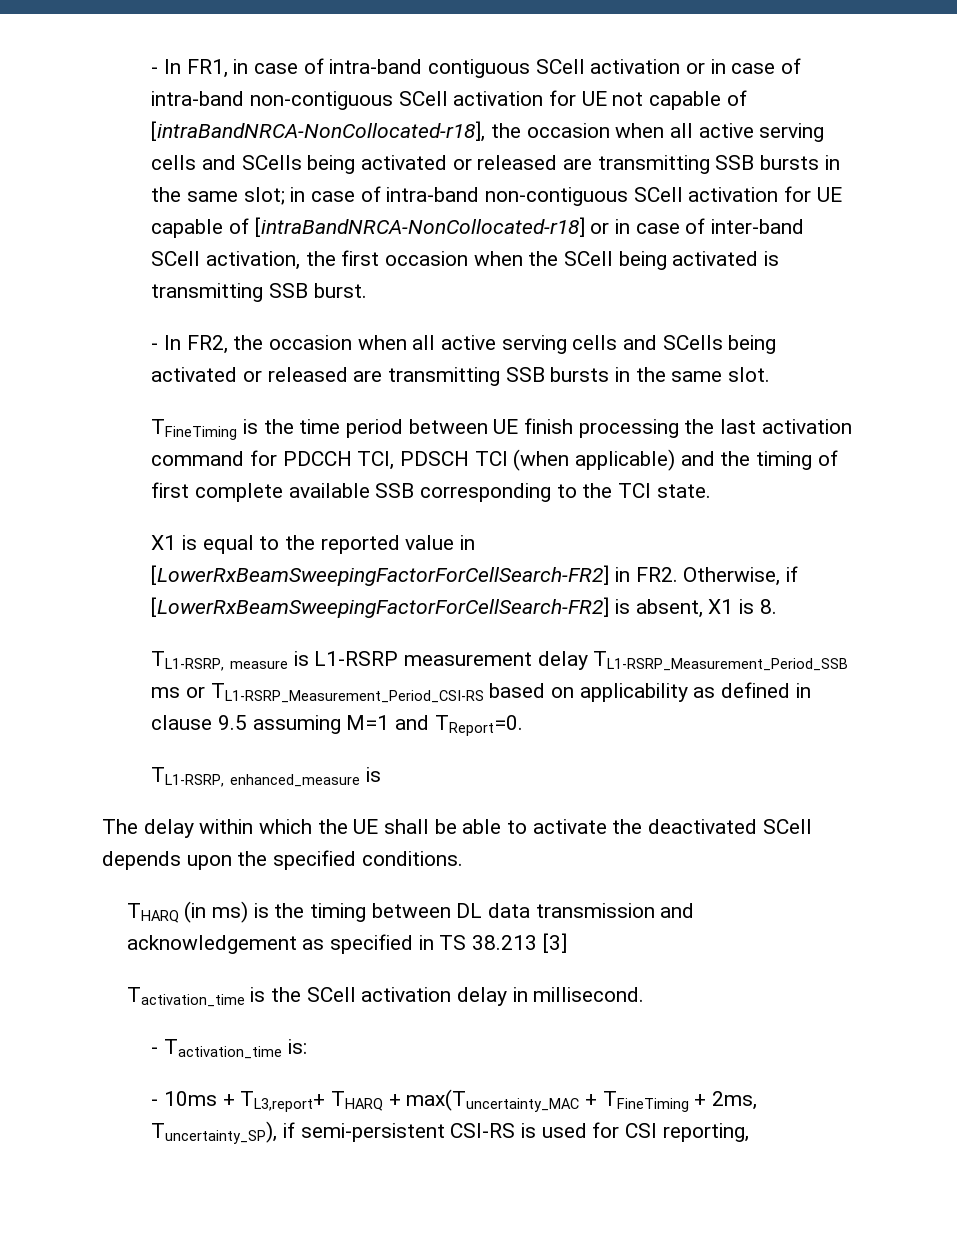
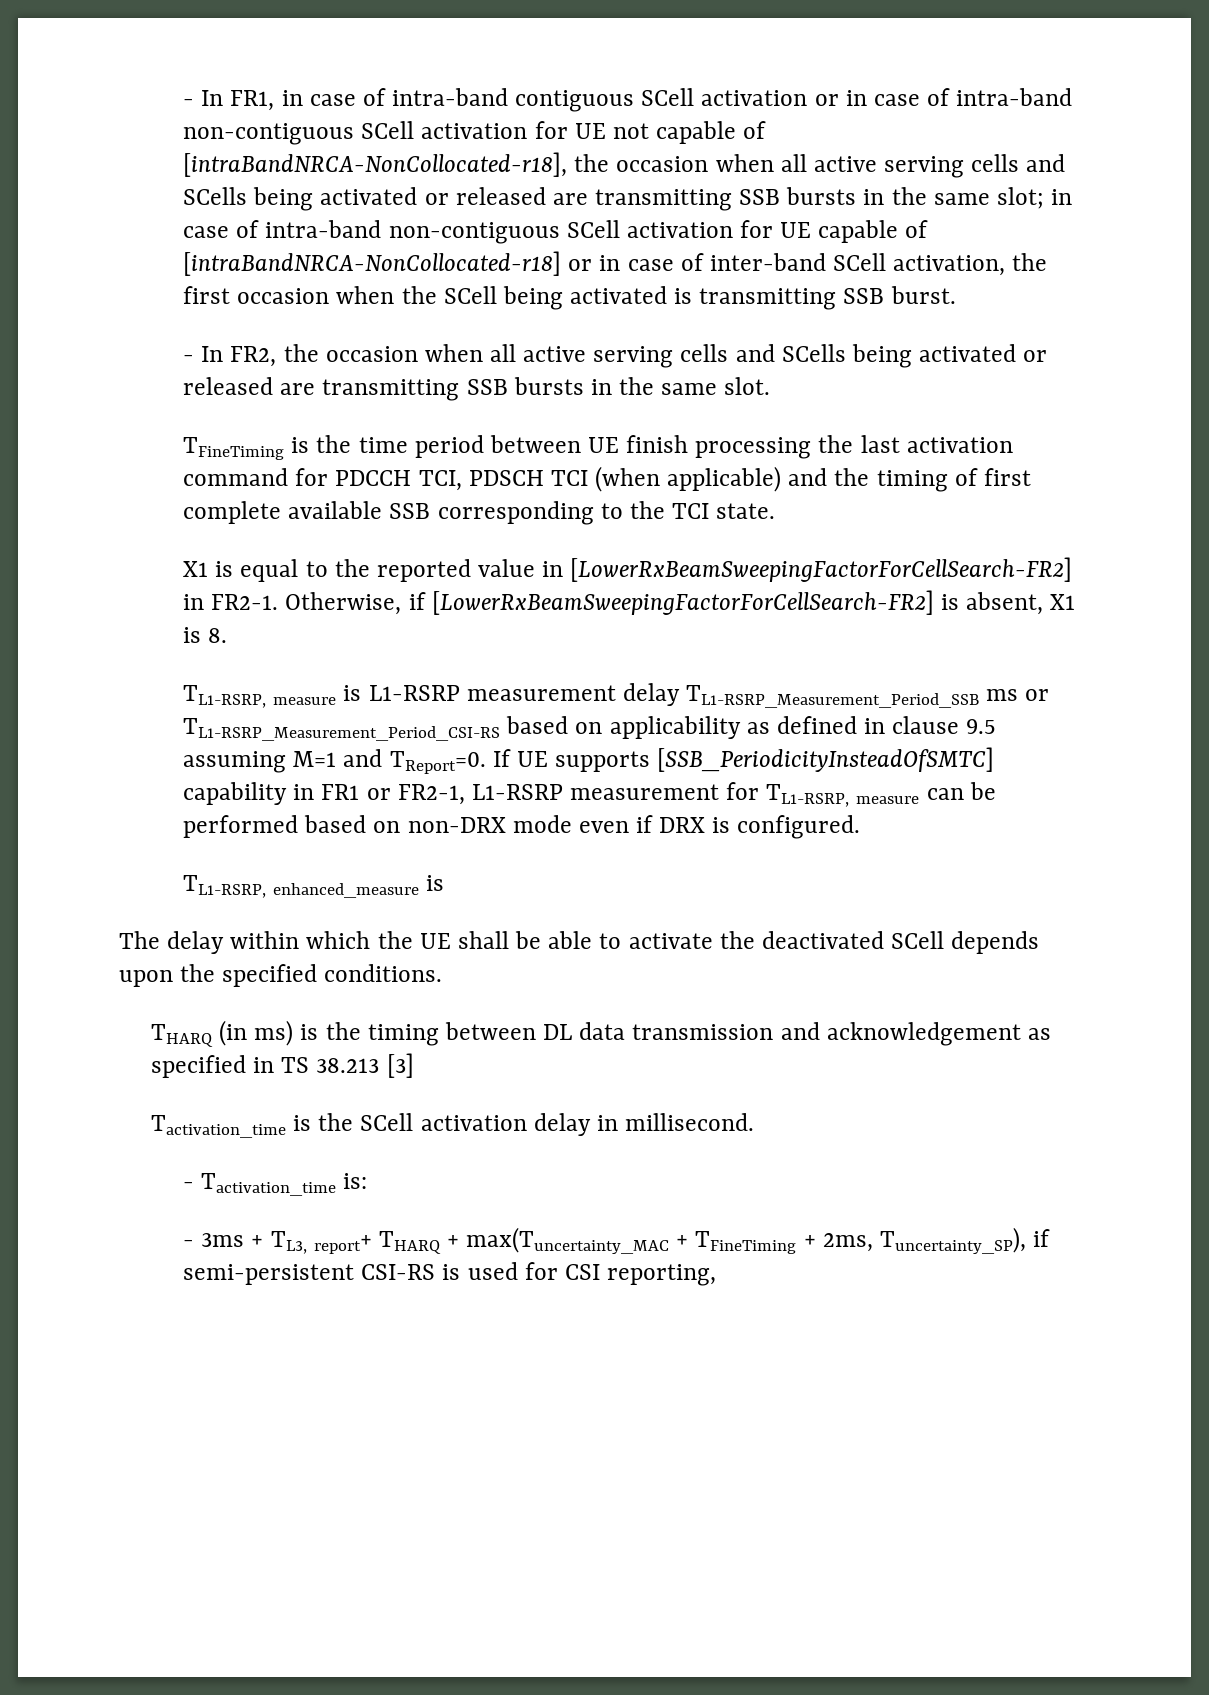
[635,567,678,582] FR2. -> [211,594,279,610] FR2-1.
(523, 725) none -> [492,747,995,772] [183,782,996,807] [183,815,861,839] If UE supports [SSB_PeriodicityInsteadOfSMTC] capability in FR1 or FR2-1, L1-RSRP measurement for TL1-RSRP, measure can be performed based on non-DRX mode even if DRX is configured.
[164,1091,326,1112] 10ms + TL3,report+ -> [201,1231,372,1254] 3ms + TL3, report+

